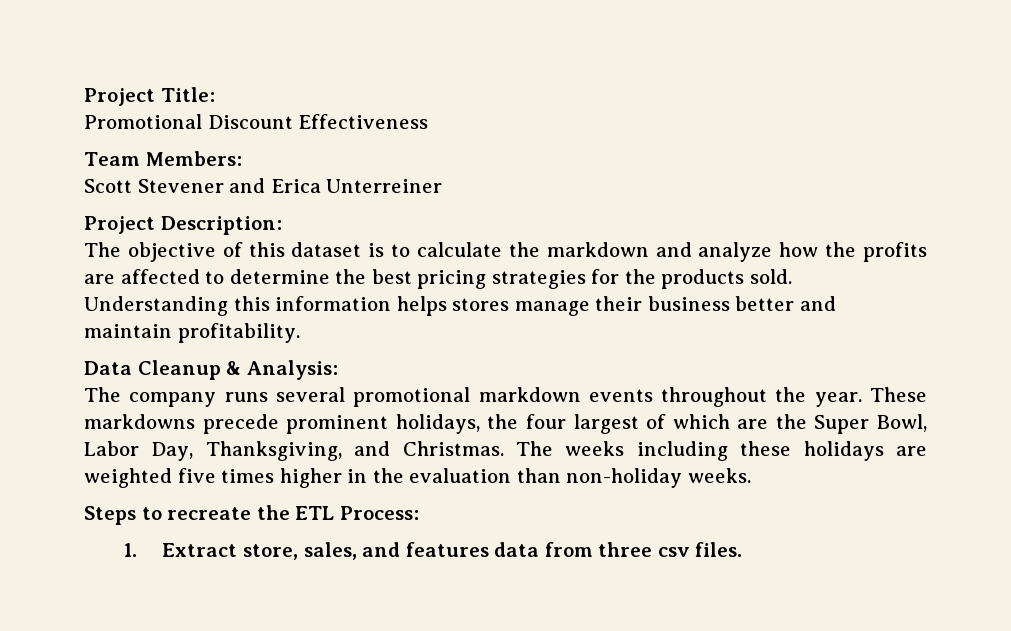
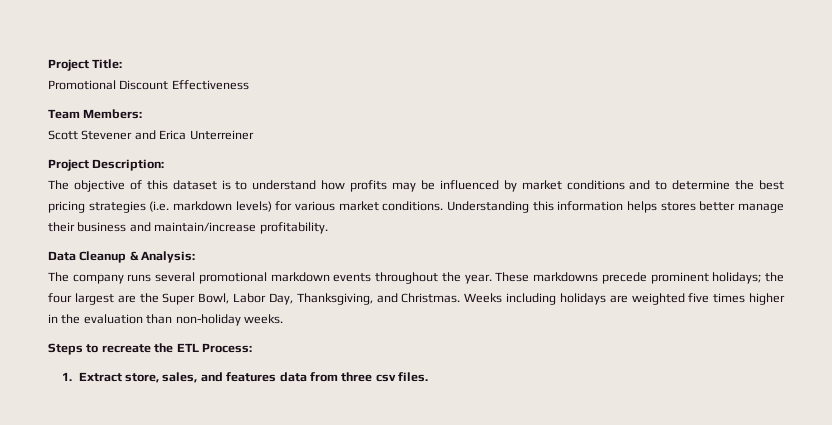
[416,242,927,262] [84,269,200,284] calculate the markdown and analyze how the profits are affected -> [252,180,651,192] understand how profits may be influenced by market conditions and
[591,269,792,289] for the products sold. -> [149,201,444,212] (i.e. markdown levels) for various market conditions.
(510, 304) none -> [699,201,736,211] better
[735,296,836,311] [84,324,172,338] better and maintain -> [129,222,257,232] and maintain/increase
[395,414,480,434] holidays, -> [712,272,762,284] holidays;
[646,414,730,429] of which -> (114, 299) none
[516,441,792,461] The weeks including these -> [464,293,556,305] Weeks including

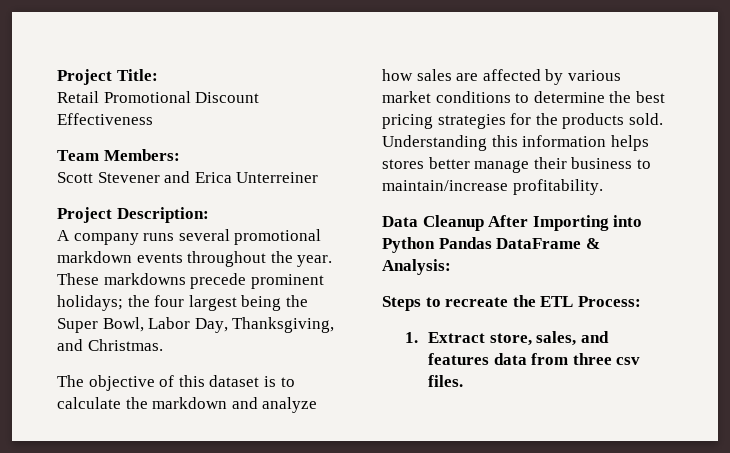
(123, 64) none -> [57,91,99,103] Retail
[48,180,784,192] [48,201,784,213] [48,222,328,234] [48,251,196,263] [48,272,69,282] The objective of this dataset is to understand how profits may be influenced by market conditions and to determine the best pricing strategies (i.e. markdown levels) for various market conditions. Understanding this information helps stores better manage their business and maintain/increase profitability. // Data Cleanup & Analysis: // The -> [57,230,70,241] A
[117,295,136,303] are -> [241,295,282,311] being
[464,293,786,305] [48,314,283,326] Weeks including holidays are weighted five times higher in the evaluation than non-holiday weeks. -> [57,375,295,391] [57,397,318,413] [382,69,621,85] [382,91,665,103] [382,113,663,129] [382,135,649,151] [382,157,651,173] [382,179,603,195] [382,215,643,231] [382,237,600,253] [382,259,451,275] // The objective of this dataset is to calculate the markdown and analyze how sales are affected by various market conditions to determine the best pricing strategies for the products sold. Understanding this information helps stores better manage their business to maintain/increase profitability. // Data Cleanup After Importing into Python Pandas DataFrame & Analysis:

